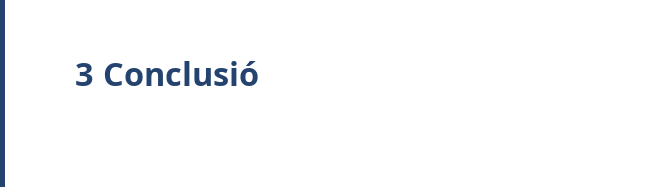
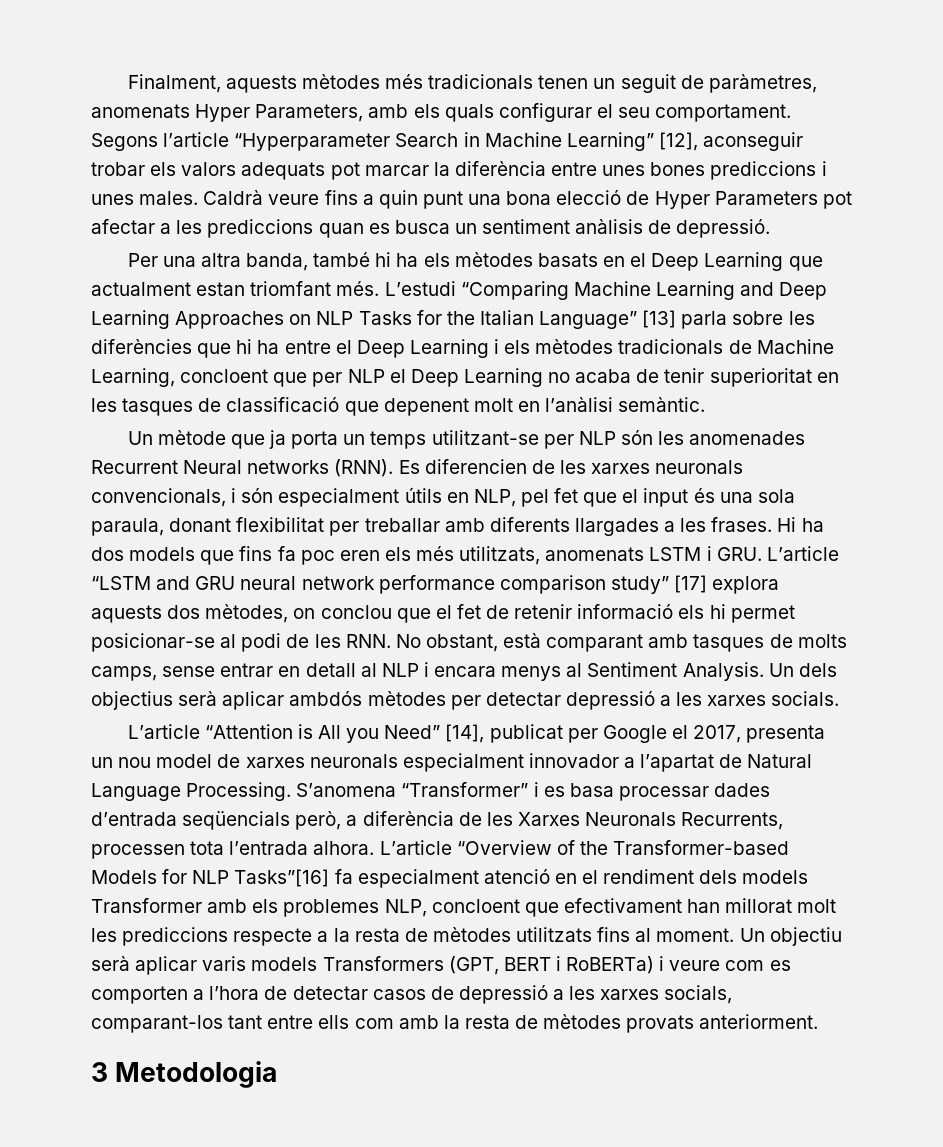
[75,61,259,86] 3 Conclusió -> [127,74,817,93] [91,103,792,122] [91,132,804,151] [91,161,827,180] [91,190,852,209] [91,219,771,238] [127,252,823,271] [91,281,828,300] [91,310,815,329] [91,339,834,358] [91,368,839,387] [91,397,706,416] [127,430,806,449] [91,459,744,477] [91,487,795,507] [91,517,824,536] [91,546,839,565] [91,575,780,594] [91,604,795,623] [91,633,847,652] [91,662,837,681] [91,691,840,710] [127,724,826,743] [91,753,813,772] [91,782,771,801] [91,811,784,830] [91,840,790,859] [91,869,809,888] [91,898,837,917] [91,927,842,946] [91,956,791,975] [91,985,733,1004] [91,1014,819,1033] [91,1061,278,1088] Finalment, aquests mètodes més tradicionals tenen un seguit de paràmetres, anomenats Hyper Parameters, amb els quals configurar el seu comportament. Segons l’article “Hyperparameter Search in Machine Learning” [12], aconseguir trobar els valors adequats pot marcar la diferència entre unes bones prediccions i unes males. Caldrà veure fins a quin punt una bona elecció de Hyper Parameters pot afectar a les prediccions quan es busca un sentiment anàlisis de depressió. // Per una altra banda, també hi ha els mètodes basats en el Deep Learning que actualment estan triomfant més. L’estudi “Comparing Machine Learning and Deep Learning Approaches on NLP Tasks for the Italian Language” [13] parla sobre les diferències que hi ha entre el Deep Learning i els mètodes tradicionals de Machine Learning, concloent que per NLP el Deep Learning no acaba de tenir superioritat en les tasques de classificació que depenent molt en l’anàlisi semàntic. // Un mètode que ja porta un temps utilitzant-se per NLP són les anomenades Recurrent Neural networks (RNN). Es diferencien de les xarxes neuronals convencionals, i són especialment útils en NLP, pel fet que el input és una sola paraula, donant flexibilitat per treballar amb diferents llargades a les frases. Hi ha dos models que fins fa poc eren els més utilitzats, anomenats LSTM i GRU. L’article “LSTM and GRU neural network performance comparison study” [17] explora aquests dos mètodes, on conclou que el fet de retenir informació els hi permet posicionar-se al podi de les RNN. No obstant, està comparant amb tasques de molts camps, sense entrar en detall al NLP i encara menys al Sentiment Analysis. Un dels objectius serà aplicar ambdós mètodes per detectar depressió a les xarxes socials. // L’article “Attention is All you Need” [14], publicat per Google el 2017, presenta un nou model de xarxes neuronals especialment innovador a l’apartat de Natural Language Processing. S’anomena “Transformer” i es basa processar dades d’entrada seqüencials però, a diferència de les Xarxes Neuronals Recurrents, processen tota l’entrada alhora. L’article “Overview of the Transformer-based Models for NLP Tasks”[16] fa especialment atenció en el rendiment dels models Transformer amb els problemes NLP, concloent que efectivament han millorat molt les prediccions respecte a la resta de mètodes utilitzats fins al moment. Un objectiu serà aplicar varis models Transformers (GPT, BERT i RoBERTa) i veure com es comporten a l’hora de detectar casos de depressió a les xarxes socials, comparant-los tant entre ells com amb la resta de mètodes provats anteriorment. // 3 Metodologia

